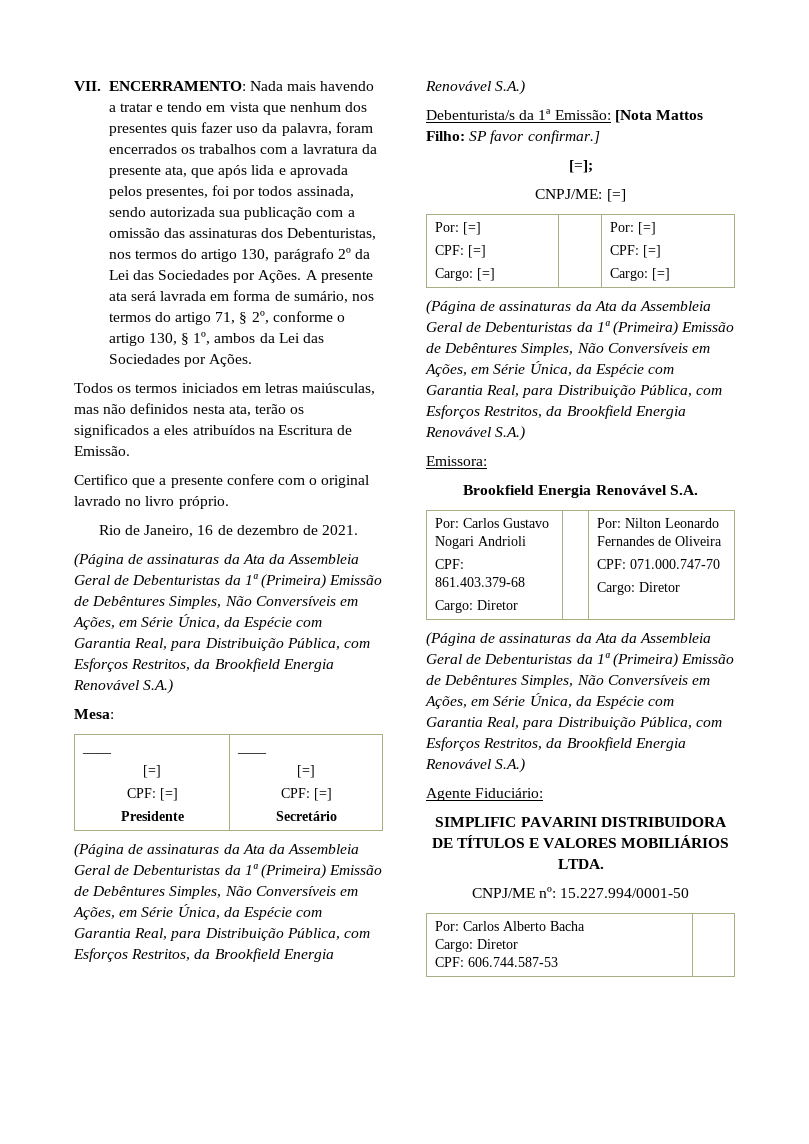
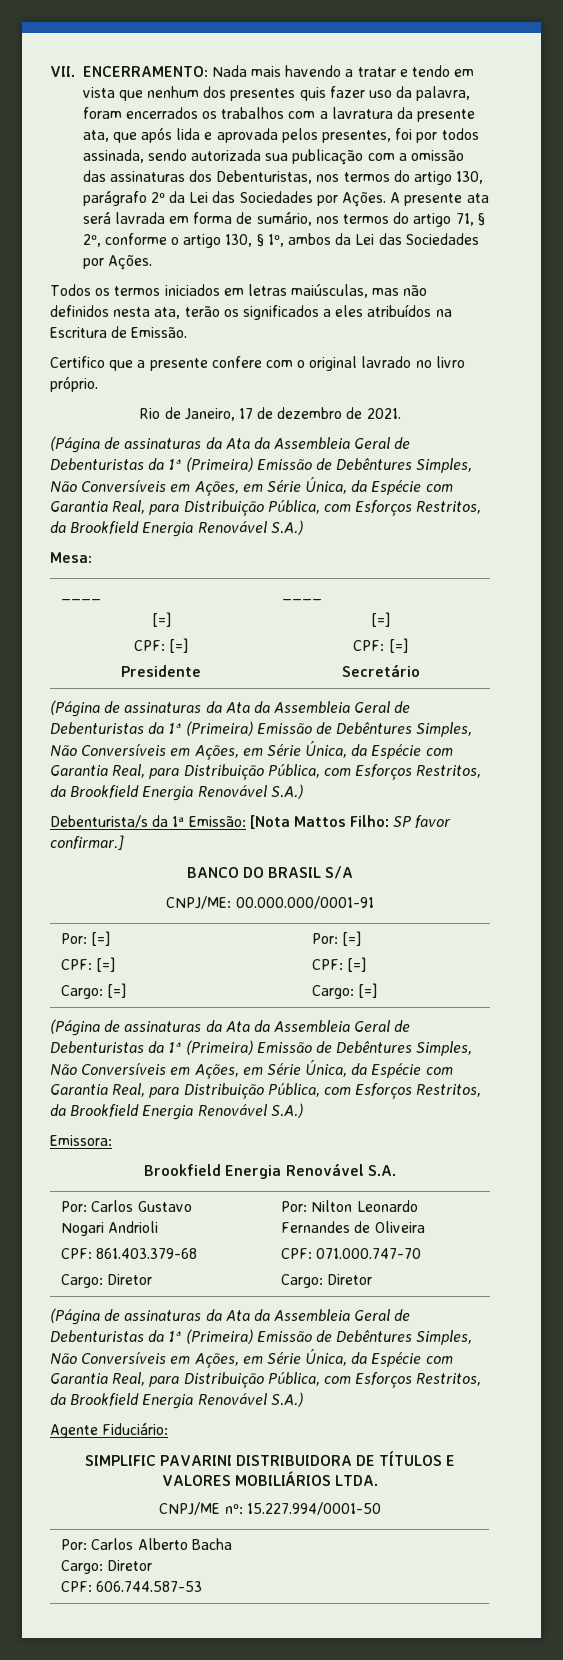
[197,525,214,535] 16 -> [238,408,253,419] 17
[568,160,593,173] [=]; -> [186,866,354,879] BANCO DO BRASIL S/A
[606,189,626,202] [=] -> [235,896,374,909] 00.000.000/0001-91

